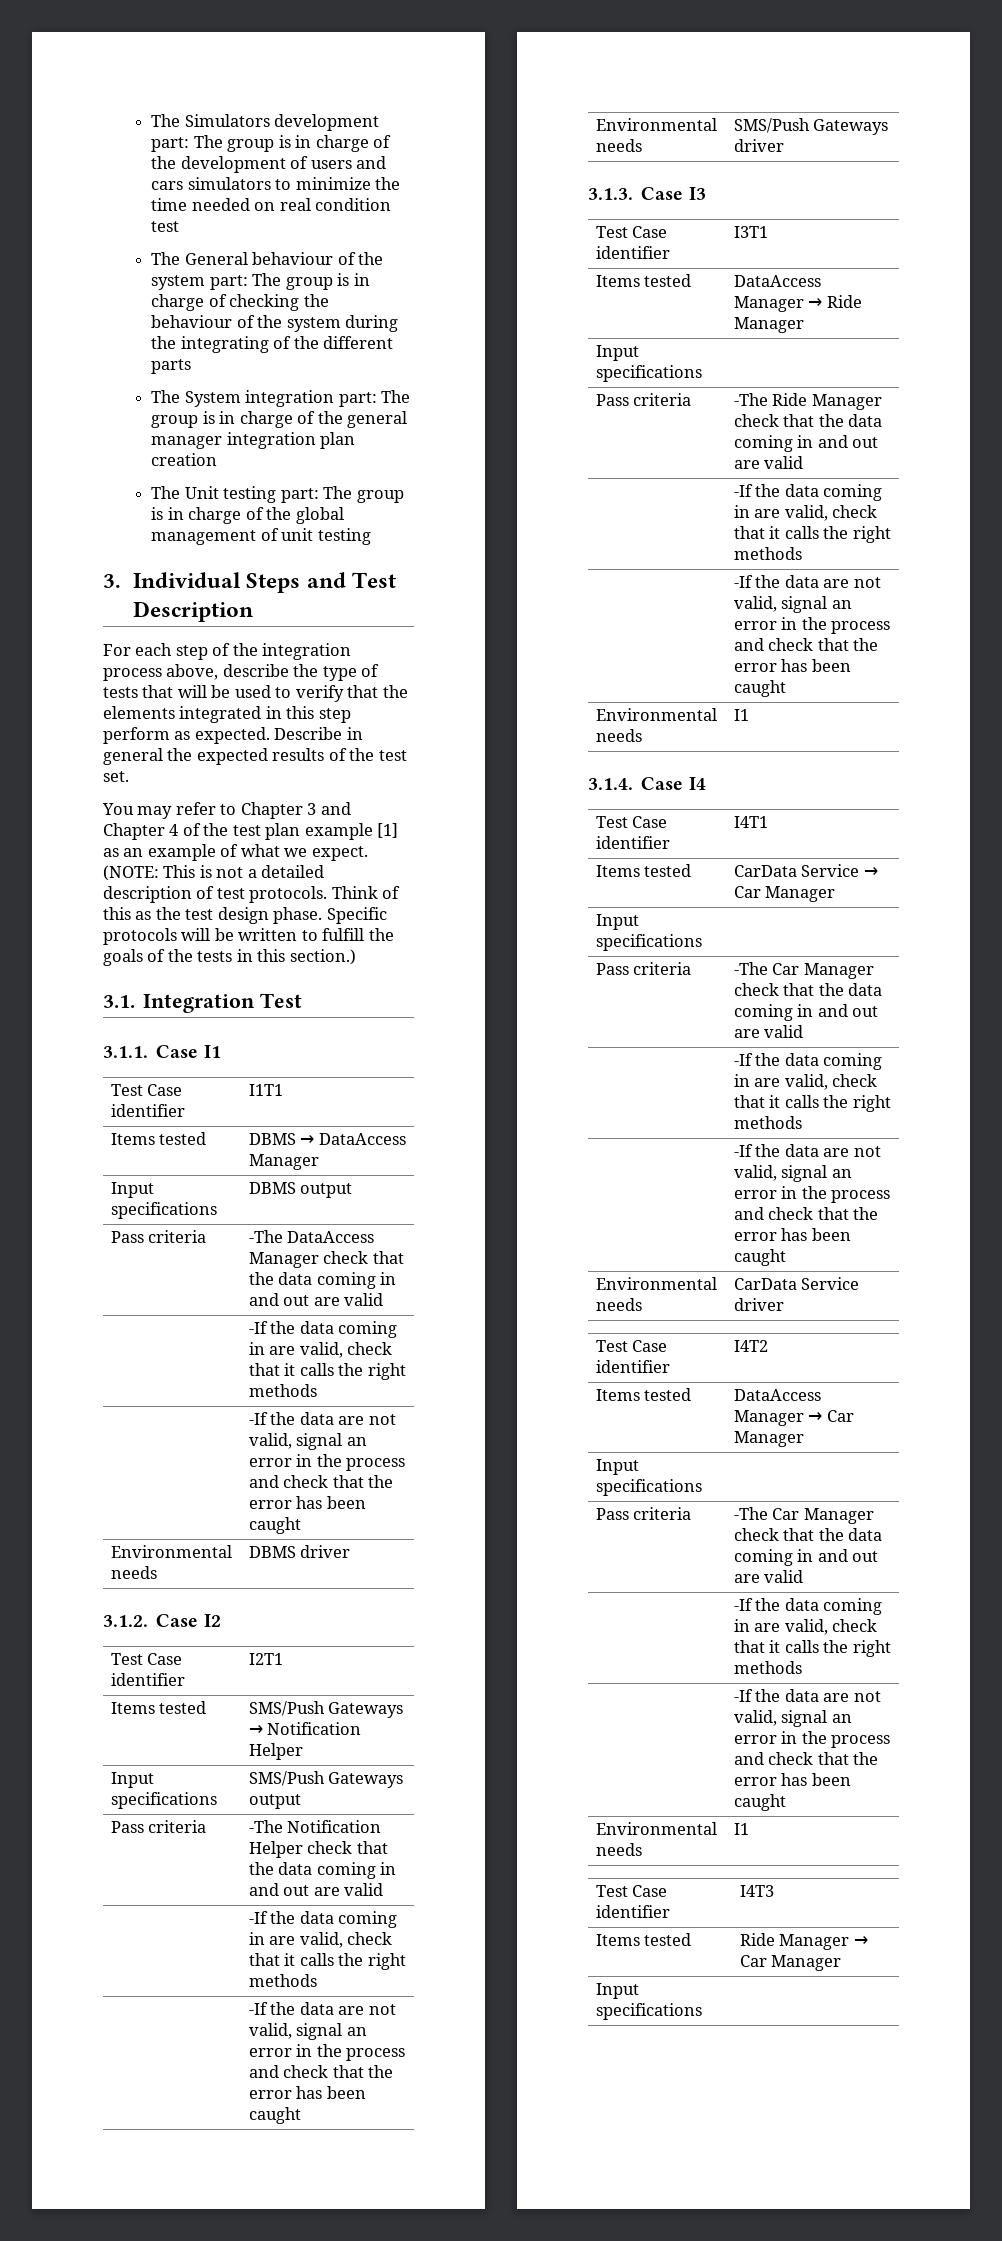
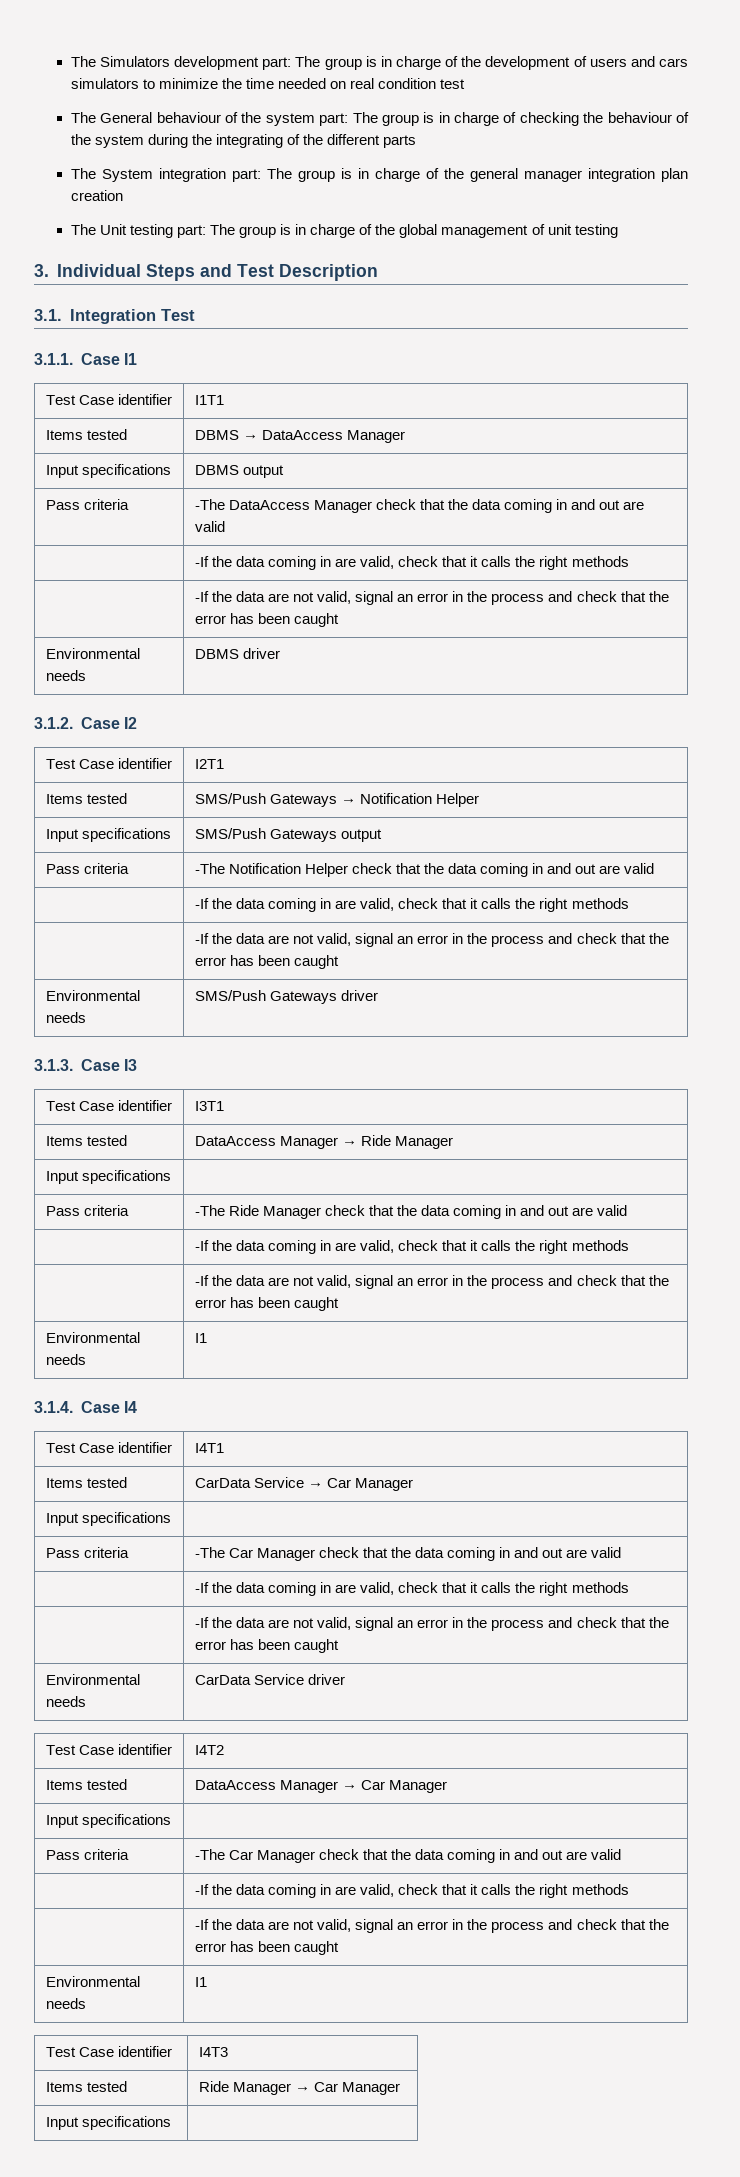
[103,643,352,660] [103,664,380,681] [103,685,408,702] [103,706,351,723] [103,727,363,744] [103,748,407,765] [103,771,129,782] [102,802,351,819] [103,823,399,840] [103,844,368,861] [103,865,325,881] [103,886,401,903] [103,907,387,924] [103,928,394,945] [103,949,356,966] // For each step of the integration process above, describe the type of tests that will be used to verify that the elements integrated in this step perform as expected. Describe in general the expected results of the test set. // You may refer to Chapter 3 and Chapter 4 of the test plan example [1] as an example of what we expect. (NOTE: This is not a detailed description of test protocols. Think of this as the test design phase. Specific protocols will be written to fulfill the goals of the tests in this section.) -> (378, 272) none

